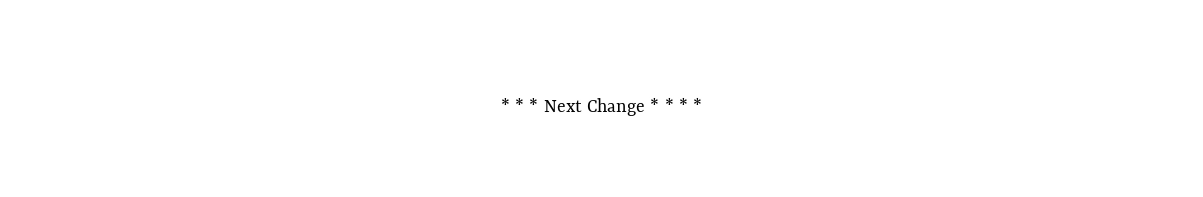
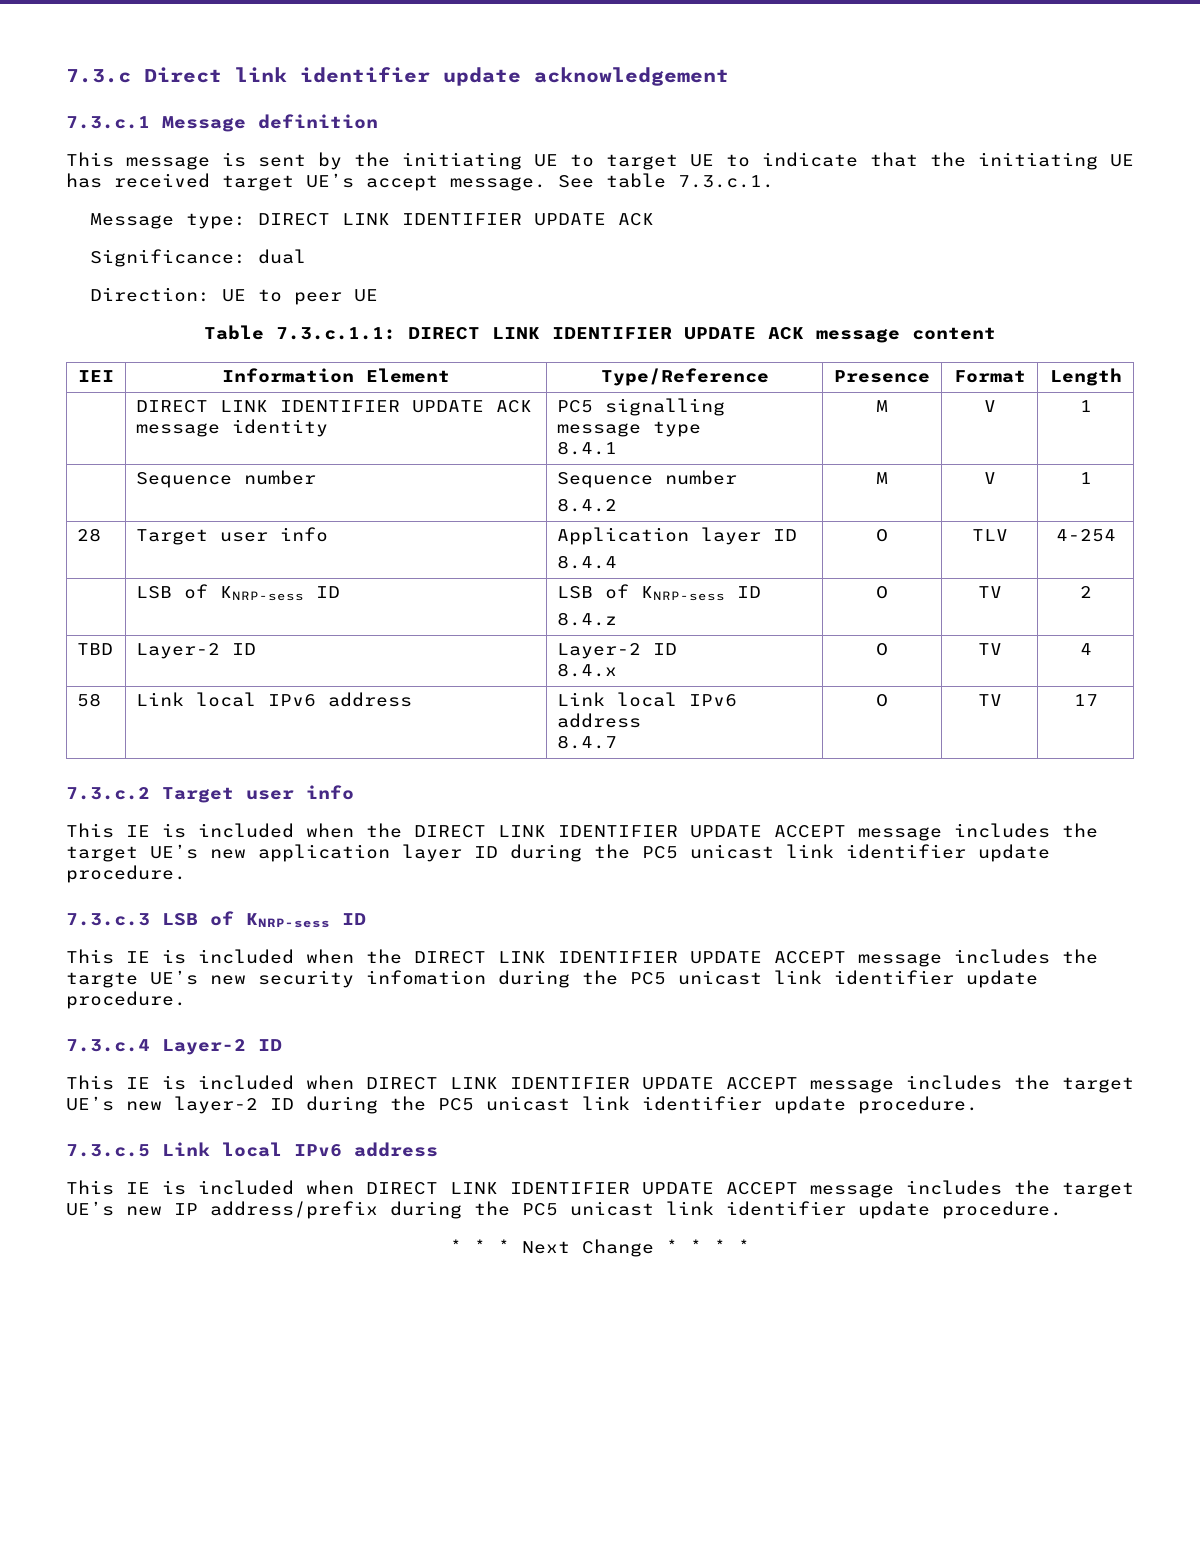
(499, 105) none -> [66,67,729,86] [66,114,378,132] [66,152,1134,170] [66,173,774,191] [90,213,655,229] [90,249,307,267] [90,287,379,305] [204,325,996,343] [78,370,114,382] [222,368,450,383] [600,368,769,386] [834,370,930,383] [953,370,1026,383] [1049,368,1122,386] [136,400,533,413] [136,419,329,437] [557,398,726,416] [557,421,702,437] [557,441,618,455] [876,400,888,412] [983,400,996,412] [1079,400,1092,412] [136,470,317,488] [557,470,738,488] [557,498,618,512] [876,472,888,484] [983,472,996,484] [1079,472,1092,484] [77,528,102,542] [136,527,329,545] [557,527,798,545] [557,555,618,569] [876,529,888,542] [971,529,1008,541] [1055,529,1116,542] [136,584,341,601] [557,584,762,601] [557,612,618,626] [876,586,888,599] [977,586,1002,598] [1079,586,1092,598] [77,643,114,655] [136,643,257,659] [557,643,678,659] [557,663,618,677] [876,643,888,656] [977,643,1002,655] [1079,643,1092,655] [77,693,102,707] [136,692,413,707] [557,692,738,707] [557,713,642,728] [557,735,618,749] [876,694,888,707] [977,694,1002,706] [1073,694,1098,706] [66,785,354,803] [66,823,1098,841] [66,844,1050,862] [66,865,186,883] [66,911,366,928] [66,949,1098,967] [66,970,1038,988] [66,991,186,1009] [66,1039,282,1055] [66,1075,1134,1093] [66,1096,978,1114] [66,1142,438,1157] [66,1180,1134,1198] [66,1201,1062,1219] 7.3.c Direct link identifier update acknowledgement // 7.3.c.1 Message definition // This message is sent by the initiating UE to target UE to indicate that the initiating UE has received target UE’s accept message. See table 7.3.c.1. // Message type: DIRECT LINK IDENTIFIER UPDATE ACK // Significance: dual // Direction: UE to peer UE // Table 7.3.c.1.1: DIRECT LINK IDENTIFIER UPDATE ACK message content // IEI | Information Element | Type/Reference | Presence | Format | Length // | DIRECT LINK IDENTIFIER UPDATE ACK message identity | PC5 signalling message type // 8.4.1 | M | V | 1 // | Sequence number | Sequence number // 8.4.2 | M | V | 1 // 28 | Target user info | Application layer ID // 8.4.4 | O | TLV | 4-254 // | LSB of KNRP-sess ID | LSB of KNRP-sess ID // 8.4.z | O | TV | 2 // TBD | Layer-2 ID | Layer-2 ID // 8.4.x | O | TV | 4 // 58 | Link local IPv6 address | Link local IPv6 address // 8.4.7 | O | TV | 17 // 7.3.c.2 Target user info // This IE is included when the DIRECT LINK IDENTIFIER UPDATE ACCEPT message includes the target UE’s new application layer ID during the PC5 unicast link identifier update procedure. // 7.3.c.3 LSB of KNRP-sess ID // This IE is included when the DIRECT LINK IDENTIFIER UPDATE ACCEPT message includes the targte UE’s new security infomation during the PC5 unicast link identifier update procedure. // 7.3.c.4 Layer-2 ID // This IE is included when DIRECT LINK IDENTIFIER UPDATE ACCEPT message includes the target UE’s new layer-2 ID during the PC5 unicast link identifier update procedure. // 7.3.c.5 Link local IPv6 address // This IE is included when DIRECT LINK IDENTIFIER UPDATE ACCEPT message includes the target UE’s new IP address/prefix during the PC5 unicast link identifier update procedure. //

